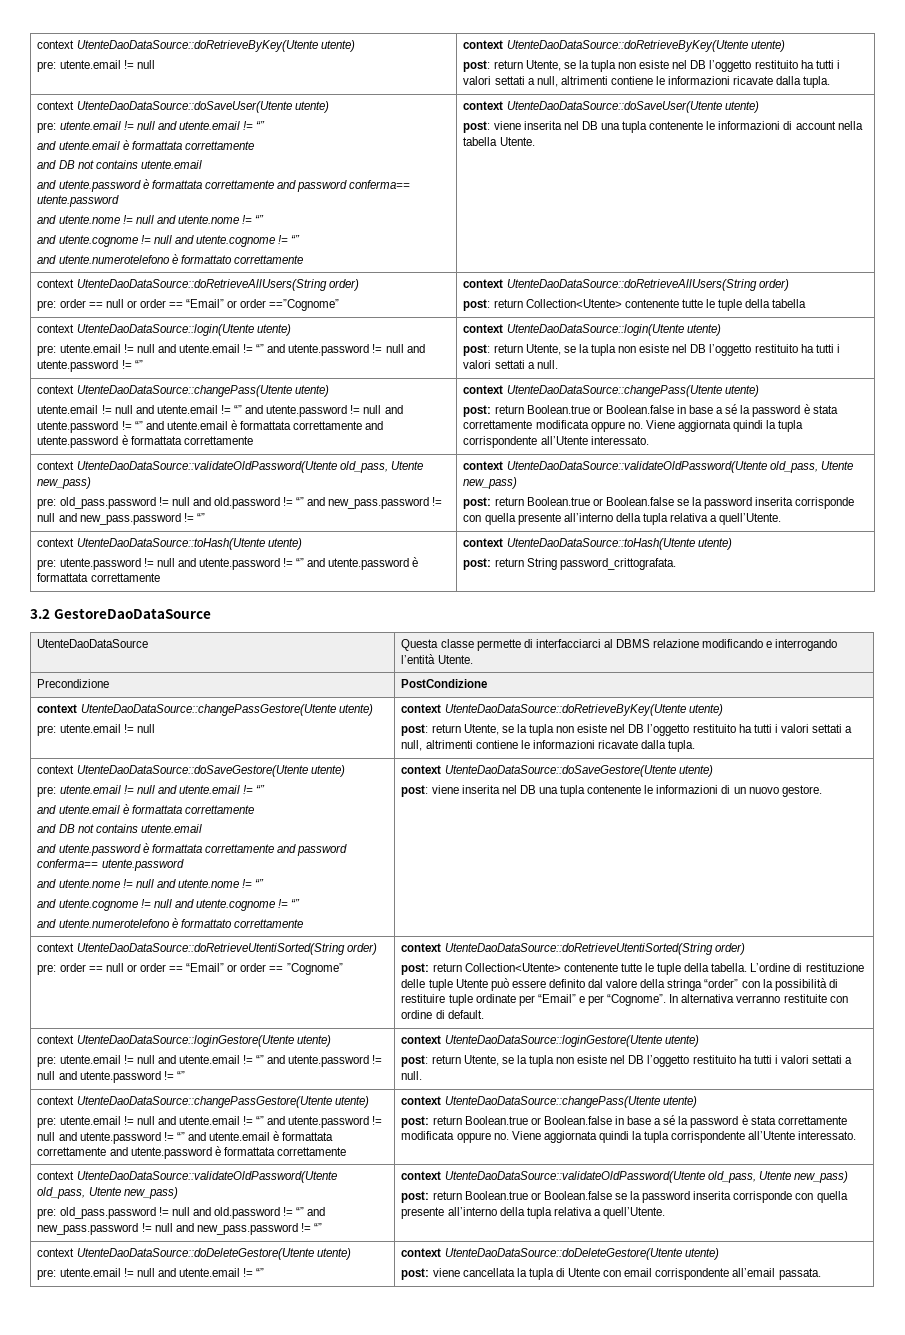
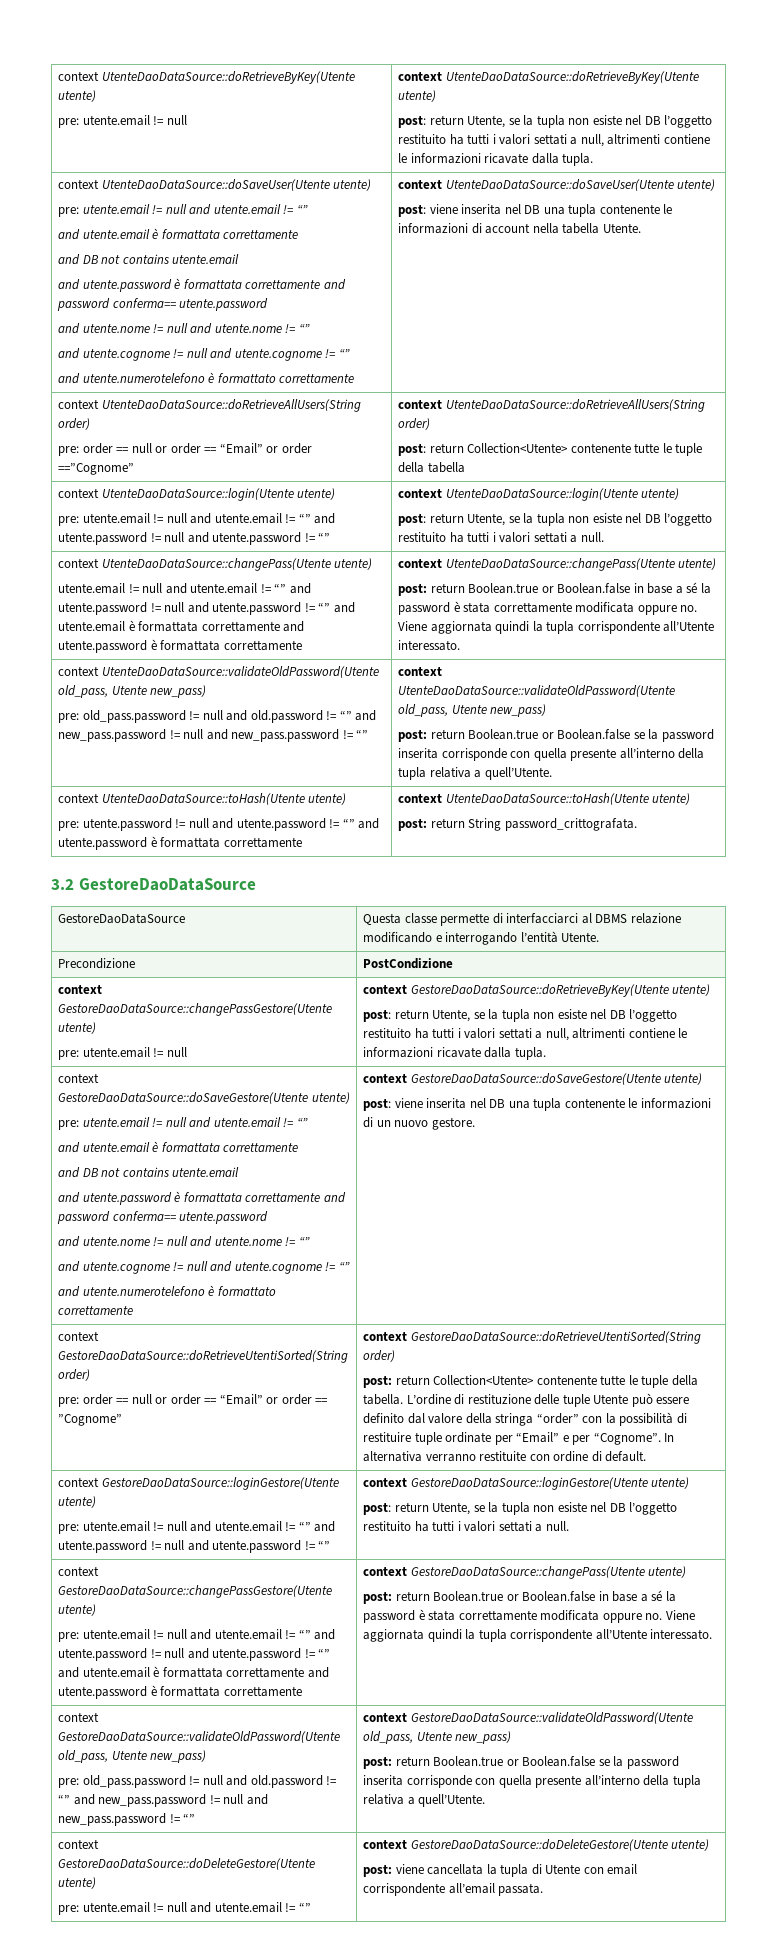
[37,639,149,648] UtenteDaoDataSource -> [58,913,186,924] GestoreDaoDataSource
[80,704,373,716] [37,724,155,736] [401,704,686,716] UtenteDaoDataSource::changePassGestore(Utente utente) // pre: utente.email != null | context UtenteDaoDataSource::doRetrieveByKey(Utente -> [58,1003,333,1016] [58,1022,97,1034] [58,1047,187,1060] [363,984,669,997] GestoreDaoDataSource::changePassGestore(Utente utente) // pre: utente.email != null | context GestoreDaoDataSource::doRetrieveByKey(Utente
[76,765,308,777] UtenteDaoDataSource::doSaveGestore(Utente -> [58,1092,309,1104] GestoreDaoDataSource::doSaveGestore(Utente
[444,765,676,777] UtenteDaoDataSource::doSaveGestore(Utente -> [410,1073,661,1085] GestoreDaoDataSource::doSaveGestore(Utente
[76,943,345,955] UtenteDaoDataSource::doRetrieveUtentiSorted(String -> [58,1350,349,1363] GestoreDaoDataSource::doRetrieveUtentiSorted(String
[444,943,713,955] UtenteDaoDataSource::doRetrieveUtentiSorted(String -> [410,1331,701,1344] GestoreDaoDataSource::doRetrieveUtentiSorted(String
[76,1035,294,1047] UtenteDaoDataSource::loginGestore(Utente -> [101,1477,339,1490] GestoreDaoDataSource::loginGestore(Utente
[444,1035,662,1047] UtenteDaoDataSource::loginGestore(Utente -> [410,1477,648,1490] GestoreDaoDataSource::loginGestore(Utente
[76,1096,332,1108] UtenteDaoDataSource::changePassGestore(Utente -> [58,1585,333,1598] GestoreDaoDataSource::changePassGestore(Utente
[444,1096,660,1108] UtenteDaoDataSource::changePass(Utente -> [410,1566,645,1579] GestoreDaoDataSource::changePass(Utente
[76,1171,337,1183] UtenteDaoDataSource::validateOldPassword(Utente -> [58,1731,341,1743] GestoreDaoDataSource::validateOldPassword(Utente
[444,1171,705,1183] UtenteDaoDataSource::validateOldPassword(Utente -> [410,1712,693,1724] GestoreDaoDataSource::validateOldPassword(Utente
[76,1248,314,1260] UtenteDaoDataSource::doDeleteGestore(Utente -> [58,1858,316,1870] GestoreDaoDataSource::doDeleteGestore(Utente
[444,1248,682,1260] UtenteDaoDataSource::doDeleteGestore(Utente -> [410,1839,668,1851] GestoreDaoDataSource::doDeleteGestore(Utente

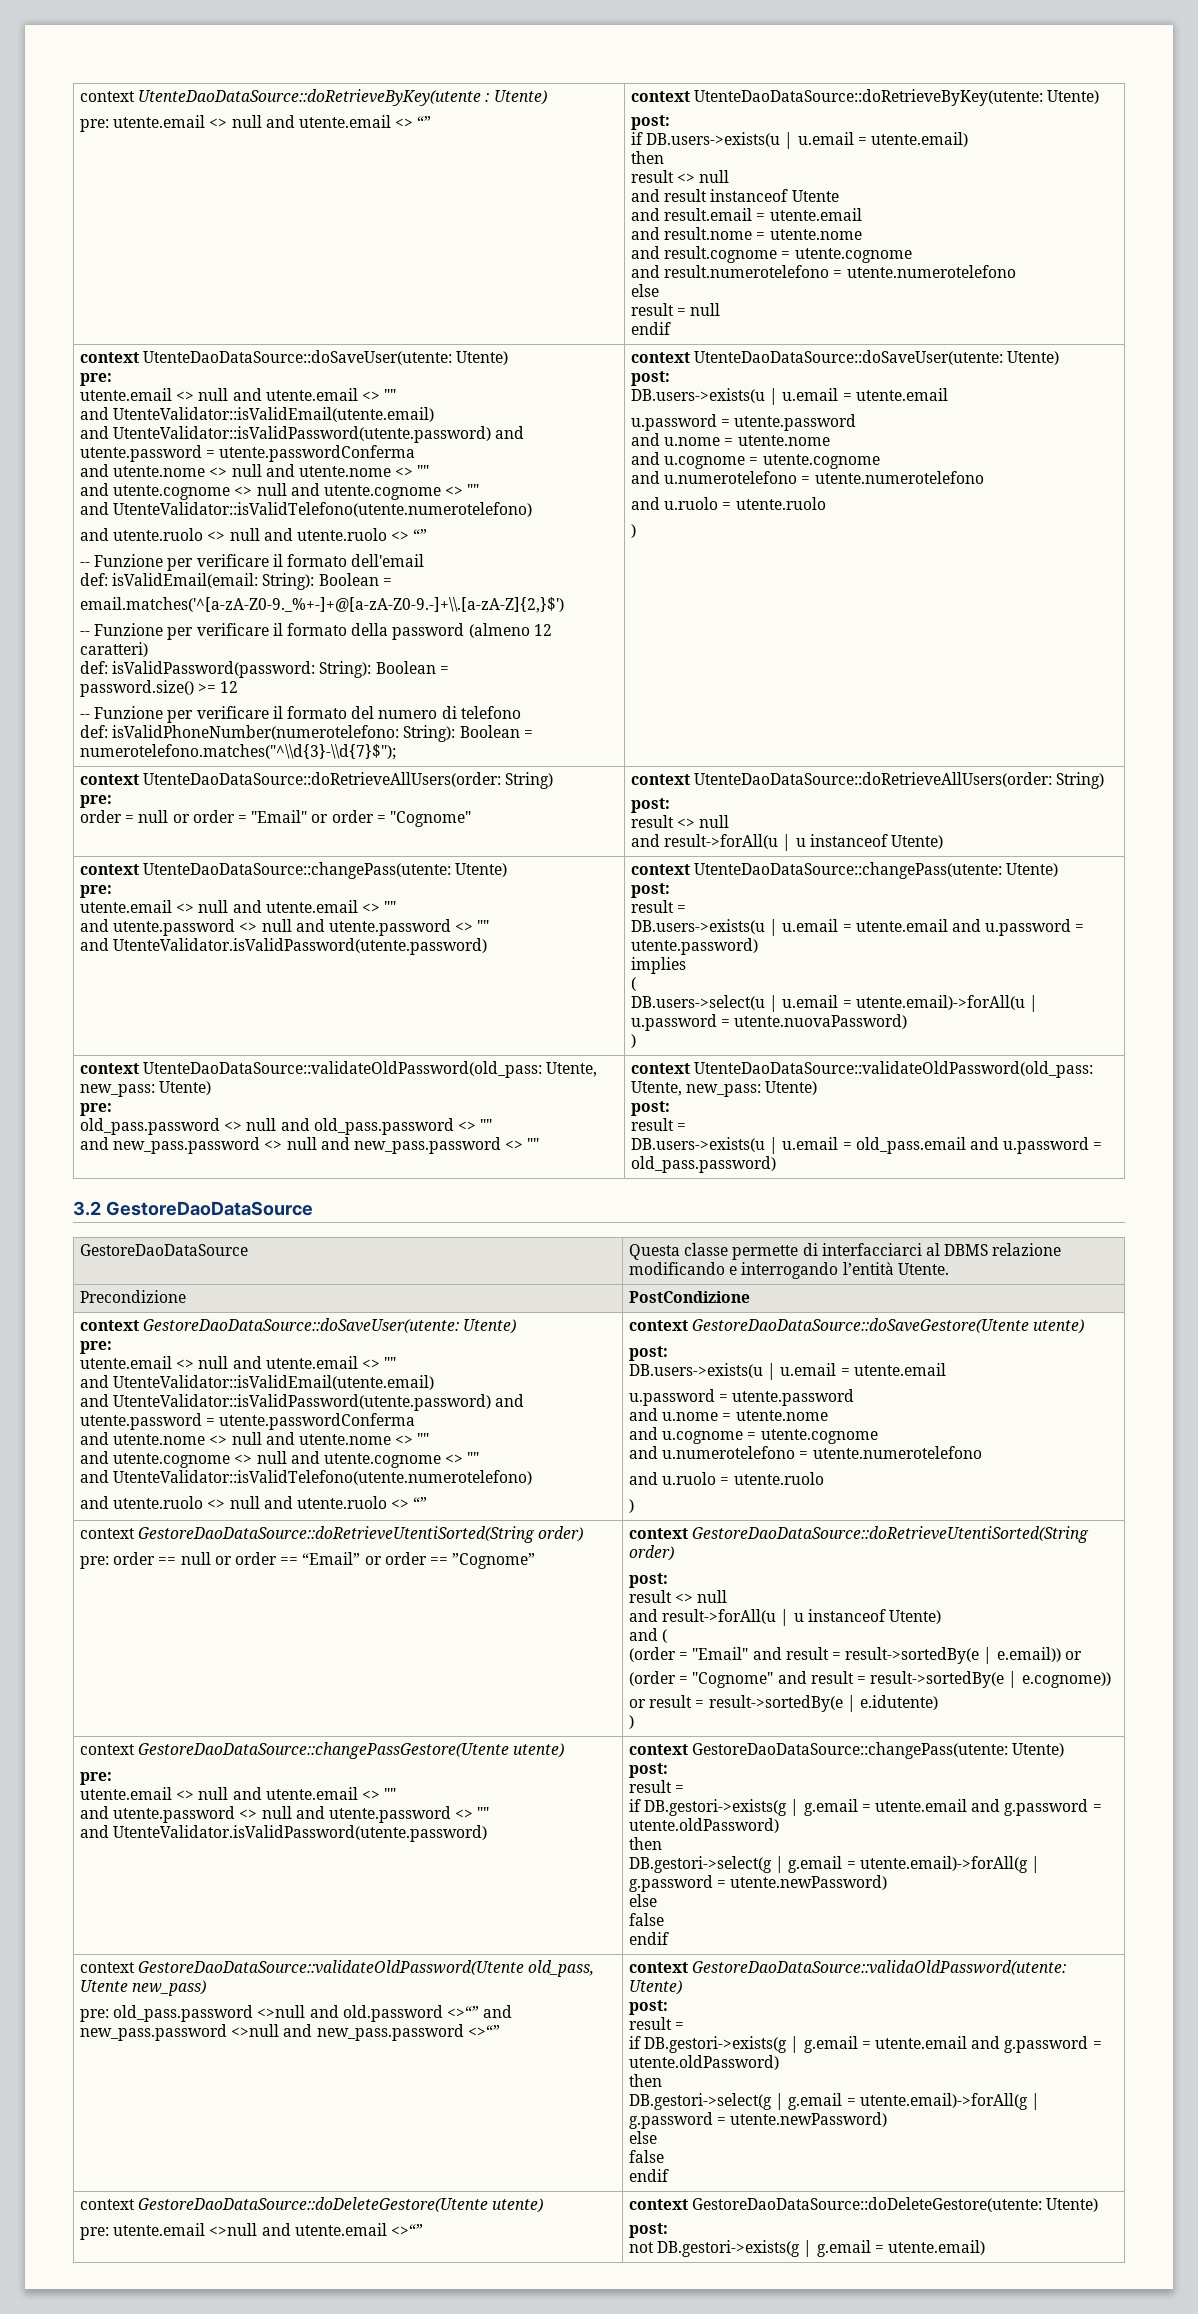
[58,71,355,84] [58,90,97,102] [58,115,187,128] [398,71,699,84] [398,90,437,102] [398,115,713,128] [398,134,710,147] [398,153,594,166] [58,179,372,191] [58,204,308,217] [58,228,299,240] [58,254,240,265] [58,278,346,292] [57,298,269,311] [58,323,310,334] [58,348,350,361] [58,372,355,384] [398,179,716,191] [398,204,673,217] [398,223,641,234] [58,399,361,412] [58,418,91,430] [58,443,312,456] [58,463,135,475] [398,399,705,412] [398,418,431,430] [398,443,703,456] [398,462,465,473] [58,488,336,501] [58,513,336,526] [58,532,331,545] [398,488,680,501] [398,513,713,526] [398,532,604,543] [58,558,373,571] [58,583,311,594] [58,602,355,615] [58,620,305,632] [58,639,302,653] [398,558,717,571] [398,582,711,596] [398,601,698,615] [398,621,715,634] [398,640,461,651] [58,666,379,678] [58,685,207,698] [58,710,377,723] [58,729,369,742] [398,667,443,676] [398,685,676,697] [398,704,547,717] [398,729,714,742] [398,748,705,761] [398,767,552,780] [58,793,347,805] [58,818,380,831] [58,836,302,850] [398,793,691,805] [398,818,637,831] context UtenteDaoDataSource::doRetrieveByKey(Utente utente) // pre: utente.email != null | context UtenteDaoDataSource::doRetrieveByKey(Utente utente) // post: return Utente, se la tupla non esiste nel DB l’oggetto restituito ha tutti i valori settati a null, altrimenti contiene le informazioni ricavate dalla tupla. // context UtenteDaoDataSource::doSaveUser(Utente utente) // pre: utente.email != null and utente.email != “” // and utente.email è formattata correttamente // and DB not contains utente.email // and utente.password è formattata correttamente and password conferma== utente.password // and utente.nome != null and utente.nome != “” // and utente.cognome != null and utente.cognome != “” // and utente.numerotelefono è formattato correttamente | context UtenteDaoDataSource::doSaveUser(Utente utente) // post: viene inserita nel DB una tupla contenente le informazioni di account nella tabella Utente. // context UtenteDaoDataSource::doRetrieveAllUsers(String order) // pre: order == null or order == “Email” or order ==”Cognome” | context UtenteDaoDataSource::doRetrieveAllUsers(String order) // post: return Collection<Utente> contenente tutte le tuple della tabella // context UtenteDaoDataSource::login(Utente utente) // pre: utente.email != null and utente.email != “” and utente.password != null and utente.password != “” | context UtenteDaoDataSource::login(Utente utente) // post: return Utente, se la tupla non esiste nel DB l’oggetto restituito ha tutti i valori settati a null. // context UtenteDaoDataSource::changePass(Utente utente) // utente.email != null and utente.email != “” and utente.password != null and utente.password != “” and utente.email è formattata correttamente and utente.password è formattata correttamente | context UtenteDaoDataSource::changePass(Utente utente) // post: return Boolean.true or Boolean.false in base a sé la password è stata correttamente modificata oppure no. Viene aggiornata quindi la tupla corrispondente all’Utente interessato. // context UtenteDaoDataSource::validateOldPassword(Utente old_pass, Utente new_pass) // pre: old_pass.password != null and old.password != “” and new_pass.password != null and new_pass.password != “” | context UtenteDaoDataSource::validateOldPassword(Utente old_pass, Utente new_pass) // post: return Boolean.true or Boolean.false se la password inserita corrisponde con quella presente all’interno della tupla relativa a quell’Utente. // context UtenteDaoDataSource::toHash(Utente utente) // pre: utente.password != null and utente.password != “” and utente.password è formattata correttamente | context UtenteDaoDataSource::toHash(Utente utente) // post: return String password_crittografata. -> [80,89,547,106] [80,115,432,132] [631,89,1100,106] [631,115,671,130] [631,132,968,149] [631,151,665,164] [631,170,730,183] [631,189,839,202] [631,208,862,221] [631,227,862,240] [631,246,912,263] [631,265,1016,278] [631,284,660,297] [631,303,721,316] [631,322,672,335] [80,350,509,365] [80,373,113,386] [80,388,397,401] [80,407,435,422] [80,426,525,443] [80,445,416,462] [80,464,430,477] [80,483,480,500] [80,502,533,517] [80,528,428,541] [80,554,425,571] [80,573,392,590] [80,597,565,613] [80,623,552,640] [80,642,149,657] [80,661,449,678] [80,680,239,697] [80,706,521,723] [80,725,533,742] [80,744,397,760] [631,350,1060,365] [631,371,671,386] [631,388,948,405] [631,414,857,431] [631,433,830,446] [631,452,880,469] [631,471,984,484] [631,497,826,510] [631,524,637,538] [80,772,554,789] [80,795,113,808] [80,810,471,827] [631,772,1105,789] [631,798,671,813] [631,815,730,828] [631,834,943,851] [80,862,508,879] [80,885,113,898] [80,900,397,913] [80,919,490,936] [80,938,488,955] [631,862,1059,879] [631,883,671,898] [631,900,687,913] [631,919,1085,936] [631,938,759,955] [631,957,687,974] [631,977,637,991] [631,995,1038,1012] [631,1014,908,1031] [631,1034,637,1048] [80,1061,598,1078] [80,1081,212,1097] [80,1103,113,1116] [80,1118,493,1135] [80,1137,540,1154] [631,1061,1094,1078] [631,1081,818,1097] [631,1101,671,1116] [631,1118,687,1131] [631,1137,1103,1154] [631,1156,777,1173] context UtenteDaoDataSource::doRetrieveByKey(utente : Utente) // pre: utente.email <> null and utente.email <> “” | context UtenteDaoDataSource::doRetrieveByKey(utente: Utente) // post: // if DB.users->exists(u | u.email = utente.email) // then // result <> null // and result instanceof Utente // and result.email = utente.email // and result.nome = utente.nome // and result.cognome = utente.cognome // and result.numerotelefono = utente.numerotelefono // else // result = null // endif // context UtenteDaoDataSource::doSaveUser(utente: Utente) // pre: // utente.email <> null and utente.email <> "" // and UtenteValidator::isValidEmail(utente.email) // and UtenteValidator::isValidPassword(utente.password) and utente.password = utente.passwordConferma // and utente.nome <> null and utente.nome <> "" // and utente.cognome <> null and utente.cognome <> "" // and UtenteValidator::isValidTelefono(utente.numerotelefono) // and utente.ruolo <> null and utente.ruolo <> “” // -- Funzione per verificare il formato dell'email // def: isValidEmail(email: String): Boolean = // email.matches('^[a-zA-Z0-9._%+-]+@[a-zA-Z0-9.-]+\\.[a-zA-Z]{2,}$') // -- Funzione per verificare il formato della password (almeno 12 caratteri) // def: isValidPassword(password: String): Boolean = // password.size() >= 12 // -- Funzione per verificare il formato del numero di telefono // def: isValidPhoneNumber(numerotelefono: String): Boolean = numerotelefono.matches("^\\d{3}-\\d{7}$"); | context UtenteDaoDataSource::doSaveUser(utente: Utente) // post: // DB.users->exists(u | u.email = utente.email // u.password = utente.password // and u.nome = utente.nome // and u.cognome = utente.cognome // and u.numerotelefono = utente.numerotelefono // and u.ruolo = utente.ruolo // ) // context UtenteDaoDataSource::doRetrieveAllUsers(order: String) // pre: // order = null or order = "Email" or order = "Cognome" | context UtenteDaoDataSource::doRetrieveAllUsers(order: String) // post: // result <> null // and result->forAll(u | u instanceof Utente) // context UtenteDaoDataSource::changePass(utente: Utente) // pre: // utente.email <> null and utente.email <> "" // and utente.password <> null and utente.password <> "" // and UtenteValidator.isValidPassword(utente.password) | context UtenteDaoDataSource::changePass(utente: Utente) // post: // result = // DB.users->exists(u | u.email = utente.email and u.password = utente.password) // implies // ( // DB.users->select(u | u.email = utente.email)->forAll(u | u.password = utente.nuovaPassword) // ) // context UtenteDaoDataSource::validateOldPassword(old_pass: Utente, new_pass: Utente) // pre: // old_pass.password <> null and old_pass.password <> "" // and new_pass.password <> null and new_pass.password <> "" | context UtenteDaoDataSource::validateOldPassword(old_pass: Utente, new_pass: Utente) // post: // result = // DB.users->exists(u | u.email = old_pass.email and u.password = old_pass.password)
[58,1003,333,1016] [58,1022,97,1034] [58,1047,187,1060] [363,984,711,997] [363,1009,678,1022] [363,1028,688,1041] [363,1047,546,1060] [58,1073,100,1083] [58,1092,350,1104] [58,1117,308,1130] [58,1141,299,1153] [58,1167,240,1178] [58,1191,346,1205] [57,1211,269,1224] [58,1236,310,1247] [58,1261,350,1274] [58,1285,276,1297] [58,1306,134,1315] [363,1073,703,1085] [363,1098,711,1111] [363,1117,475,1130] GestoreDaoDataSource::changePassGestore(Utente utente) // pre: utente.email != null | context GestoreDaoDataSource::doRetrieveByKey(Utente utente) // post: return Utente, se la tupla non esiste nel DB l’oggetto restituito ha tutti i valori settati a null, altrimenti contiene le informazioni ricavate dalla tupla. // context GestoreDaoDataSource::doSaveGestore(Utente utente) // pre: utente.email != null and utente.email != “” // and utente.email è formattata correttamente // and DB not contains utente.email // and utente.password è formattata correttamente and password conferma== utente.password // and utente.nome != null and utente.nome != “” // and utente.cognome != null and utente.cognome != “” // and utente.numerotelefono è formattato correttamente | context GestoreDaoDataSource::doSaveGestore(Utente utente) // post: viene inserita nel DB una tupla contenente le informazioni di un nuovo gestore. -> [143,1318,517,1334] [80,1341,113,1354] [80,1356,397,1369] [80,1375,435,1390] [80,1394,525,1411] [80,1413,416,1430] [80,1432,430,1445] [80,1451,480,1468] [80,1470,533,1485] [80,1496,428,1509] [629,1318,1085,1334] [629,1346,669,1361] [629,1363,946,1380] [629,1389,855,1406] [629,1408,828,1421] [629,1427,878,1444] [629,1446,982,1459] [629,1472,824,1485] [629,1499,635,1513] GestoreDaoDataSource::doSaveUser(utente: Utente) // pre: // utente.email <> null and utente.email <> "" // and UtenteValidator::isValidEmail(utente.email) // and UtenteValidator::isValidPassword(utente.password) and utente.password = utente.passwordConferma // and utente.nome <> null and utente.nome <> "" // and utente.cognome <> null and utente.cognome <> "" // and UtenteValidator::isValidTelefono(utente.numerotelefono) // and utente.ruolo <> null and utente.ruolo <> “” | context GestoreDaoDataSource::doSaveGestore(Utente utente) // post: // DB.users->exists(u | u.email = utente.email // u.password = utente.password // and u.nome = utente.nome // and u.cognome = utente.cognome // and u.numerotelefono = utente.numerotelefono // and u.ruolo = utente.ruolo // )
[395,1375,698,1388] [363,1393,690,1407] [363,1412,687,1426] [363,1432,675,1445] [363,1451,647,1462] [58,1477,339,1490] [58,1496,97,1508] [58,1521,336,1534] [58,1540,331,1553] [363,1477,690,1490] [363,1502,678,1515] [363,1521,569,1532] [58,1566,100,1576] [58,1585,333,1598] [58,1604,97,1616] [58,1629,336,1642] [58,1648,331,1661] [58,1666,329,1678] [58,1685,302,1699] [363,1566,687,1579] [363,1590,676,1604] [363,1609,695,1623] [363,1629,713,1642] return Collection<Utente> contenente tutte le tuple della tabella. L’ordine di restituzione delle tuple Utente può essere definito dal valore della stringa “order” con la possibilità di restituire tuple ordinate per “Email” e per “Cognome”. In alternativa verranno restituite con ordine di default. // context GestoreDaoDataSource::loginGestore(Utente utente) // pre: utente.email != null and utente.email != “” and utente.password != null and utente.password != “” | context GestoreDaoDataSource::loginGestore(Utente utente) // post: return Utente, se la tupla non esiste nel DB l’oggetto restituito ha tutti i valori settati a null. // context GestoreDaoDataSource::changePassGestore(Utente utente) // pre: utente.email != null and utente.email != “” and utente.password != null and utente.password != “” and utente.email è formattata correttamente and utente.password è formattata correttamente | context GestoreDaoDataSource::changePass(Utente utente) // post: return Boolean.true or Boolean.false in base a sé la password è stata correttamente modificata oppure no. Viene aggiornata quindi la tupla corrispondente all’Utente interessato. -> [629,1590,728,1603] [629,1609,941,1626] [629,1628,668,1643] [629,1647,1082,1664] [629,1671,1111,1688] [629,1695,938,1712] [629,1715,635,1729] [80,1742,565,1759] [80,1772,113,1785] [80,1787,397,1800] [80,1806,490,1823] [80,1825,488,1842] [629,1742,1065,1759] [629,1763,669,1778] [629,1780,685,1793] [629,1799,1102,1816] [629,1818,780,1833] [629,1837,663,1850] [629,1856,1040,1873] [629,1875,888,1892] [629,1894,658,1907] [629,1913,665,1926] [629,1932,670,1945] // result <> null // and result->forAll(u | u instanceof Utente) // and ( // (order = "Email" and result = result->sortedBy(e | e.email)) or // (order = "Cognome" and result = result->sortedBy(e | e.cognome)) // or result = result->sortedBy(e | e.idutente) // ) // context GestoreDaoDataSource::changePassGestore(Utente utente) // pre: // utente.email <> null and utente.email <> "" // and utente.password <> null and utente.password <> "" // and UtenteValidator.isValidPassword(utente.password) | context GestoreDaoDataSource::changePass(utente: Utente) // post: // result = // if DB.gestori->exists(g | g.email = utente.email and g.password = utente.oldPassword) // then // DB.gestori->select(g | g.email = utente.email)->forAll(g | g.password = utente.newPassword) // else // false // endif
[189,1775,338,1788] [58,1794,268,1807] [58,1813,196,1826] [363,1712,693,1724] [363,1731,512,1744] [363,1756,679,1769] [363,1775,701,1788] [363,1794,486,1807] != null and old.password != “” and new_pass.password != null and new_pass.password != “” | context GestoreDaoDataSource::validateOldPassword(Utente old_pass, Utente new_pass) // post: return Boolean.true or Boolean.false se la password inserita corrisponde con quella presente all’interno della tupla relativa a quell’Utente. -> [257,2005,513,2022] [80,2024,500,2041] [629,1960,1067,1975] [629,1980,683,1995] [629,2000,669,2015] [629,2017,685,2030] [629,2036,1102,2053] [629,2055,780,2070] [629,2074,663,2087] [629,2093,1040,2110] [629,2112,888,2129] [629,2131,658,2144] [629,2150,665,2163] [629,2169,670,2182] <>null and old.password <>“” and new_pass.password <>null and new_pass.password <>“” | context GestoreDaoDataSource::validaOldPassword(utente: Utente) // post: // result = // if DB.gestori->exists(g | g.email = utente.email and g.password = utente.oldPassword) // then // DB.gestori->select(g | g.email = utente.email)->forAll(g | g.password = utente.newPassword) // else // false // endif
[153,1902,311,1913] [363,1839,710,1851] [363,1864,638,1877] [363,1883,544,1896] != null and utente.email != “” | context GestoreDaoDataSource::doDeleteGestore(Utente utente) // post: viene cancellata la tupla di Utente con email corrispondente all’email passata. -> [209,2223,423,2236] [629,2197,1099,2212] [629,2223,669,2238] [629,2240,985,2257] <>null and utente.email <>“” | context GestoreDaoDataSource::doDeleteGestore(utente: Utente) // post: // not DB.gestori->exists(g | g.email = utente.email)

